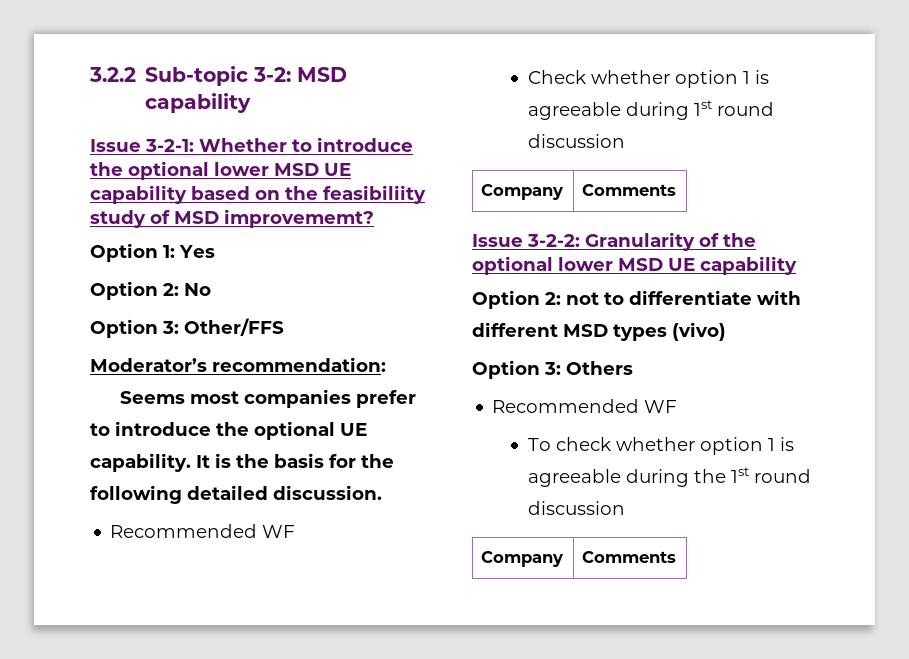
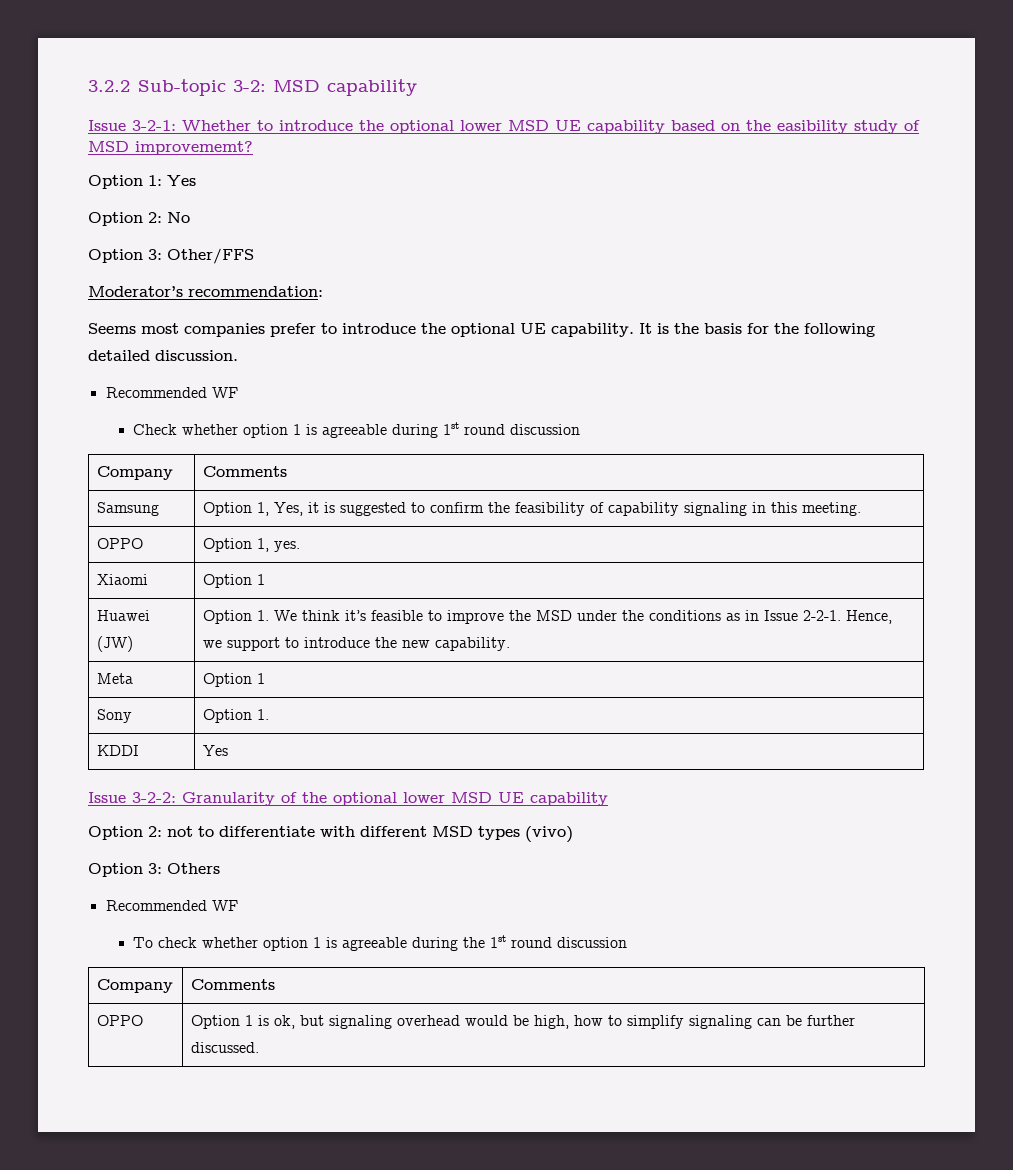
[323,185,426,204] feasibiliity -> [777,120,848,134] easibility
(677, 190) none -> [96,502,159,516] [202,502,861,516] [96,538,143,549] [202,538,300,552] [96,574,148,585] [202,574,265,588] [96,610,150,621] [96,636,133,652] [202,610,892,624] [202,637,510,651] [96,673,133,684] [202,673,265,687] [96,709,132,723] [202,709,269,723] [96,745,139,756] [202,745,228,756] // Samsung | Option 1, Yes, it is suggested to confirm the feasibility of capability signaling in this meeting. // OPPO | Option 1, yes. // Xiaomi | Option 1 // Huawei (JW) | Option 1. We think it’s feasible to improve the MSD under the conditions as in Issue 2-2-1. Hence, we support to introduce the new capability. // Meta | Option 1 // Sony | Option 1. // KDDI | Yes
(677, 557) none -> [96,1015,143,1026] [190,1015,855,1029] [190,1042,259,1053] // OPPO | Option 1 is ok, but signaling overhead would be high, how to simplify signaling can be further discussed.

